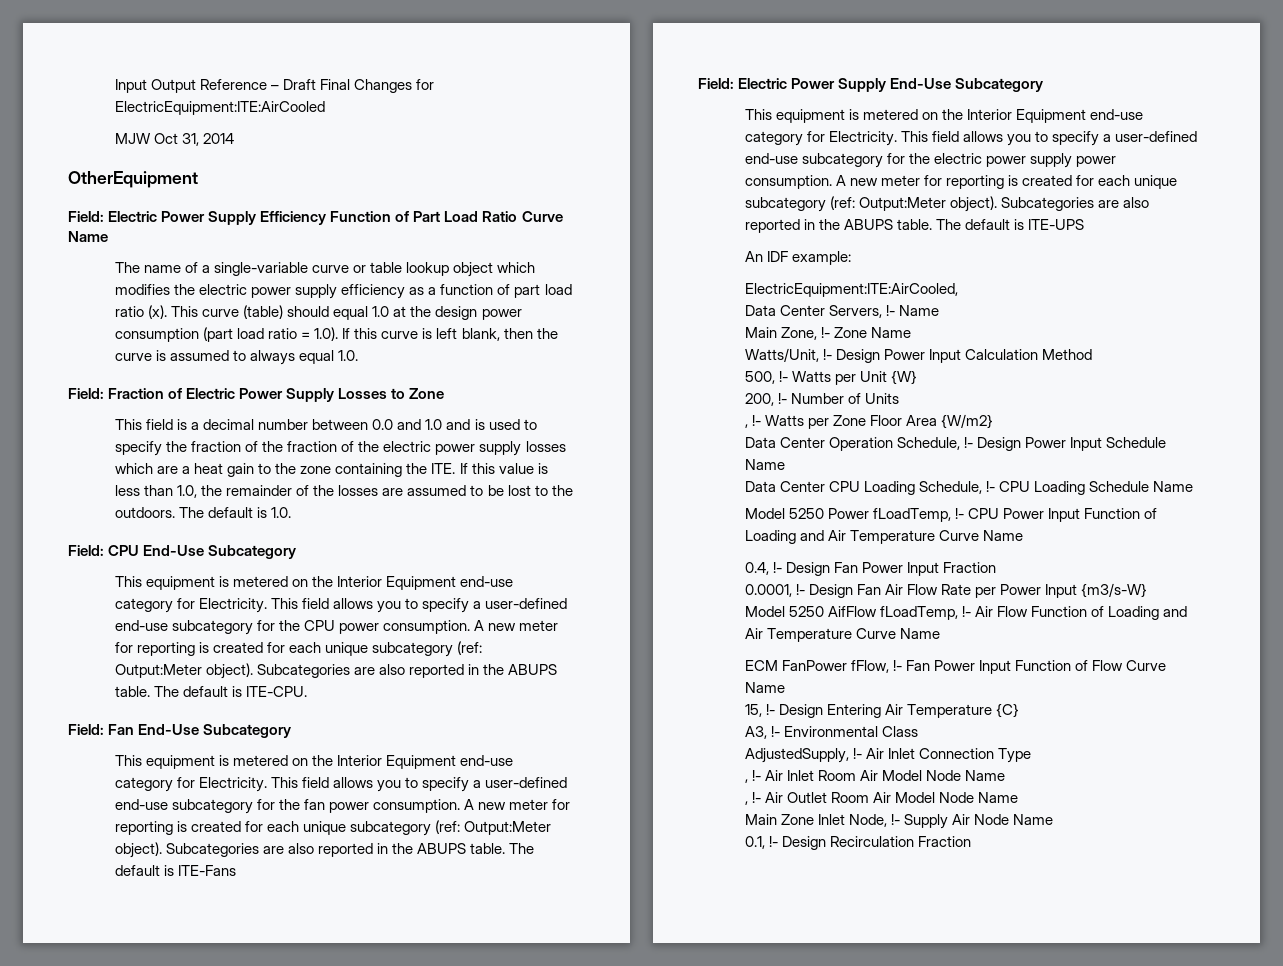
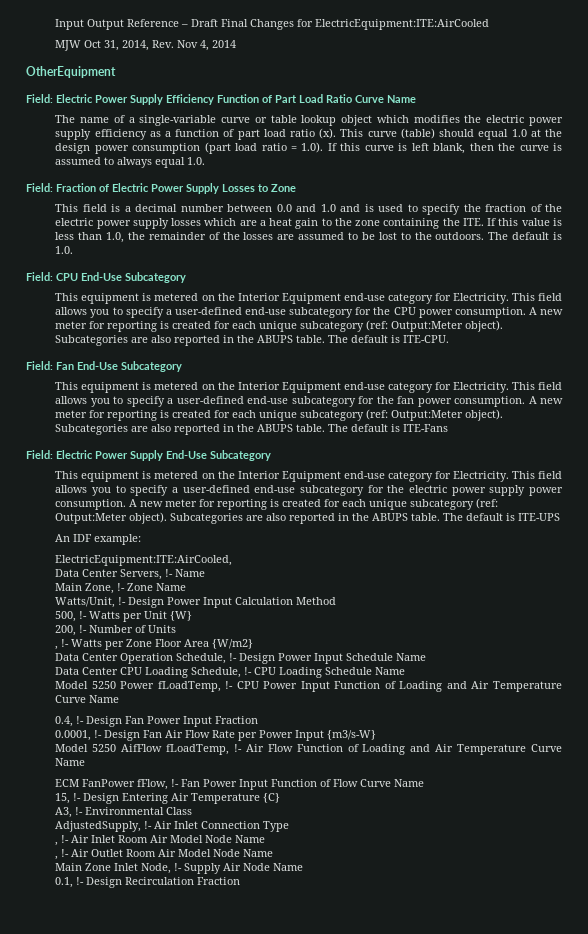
(200, 139) none -> [122,40,210,51] 2014, Rev. Nov 4,
[287,441,380,452] fraction of the -> (562, 208) none

